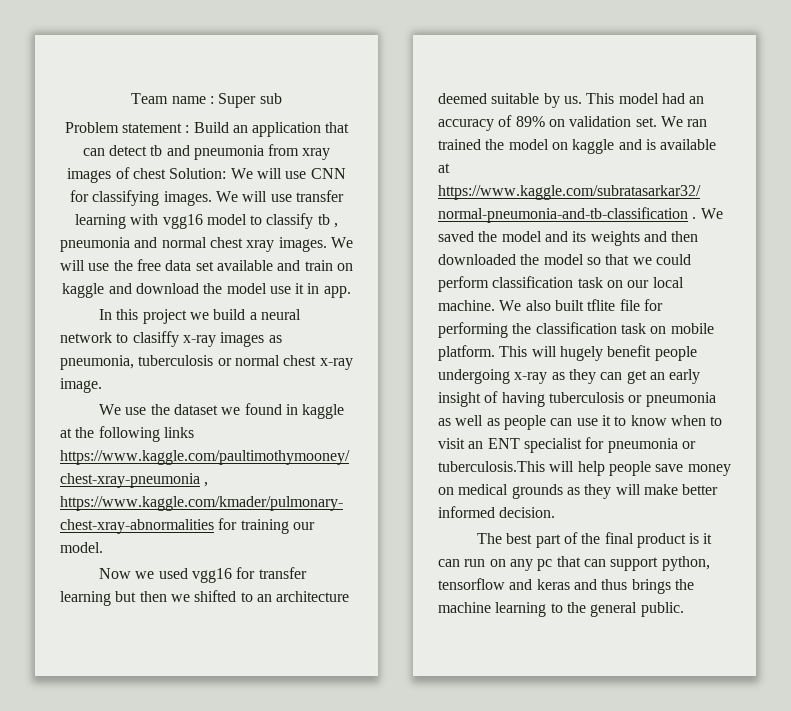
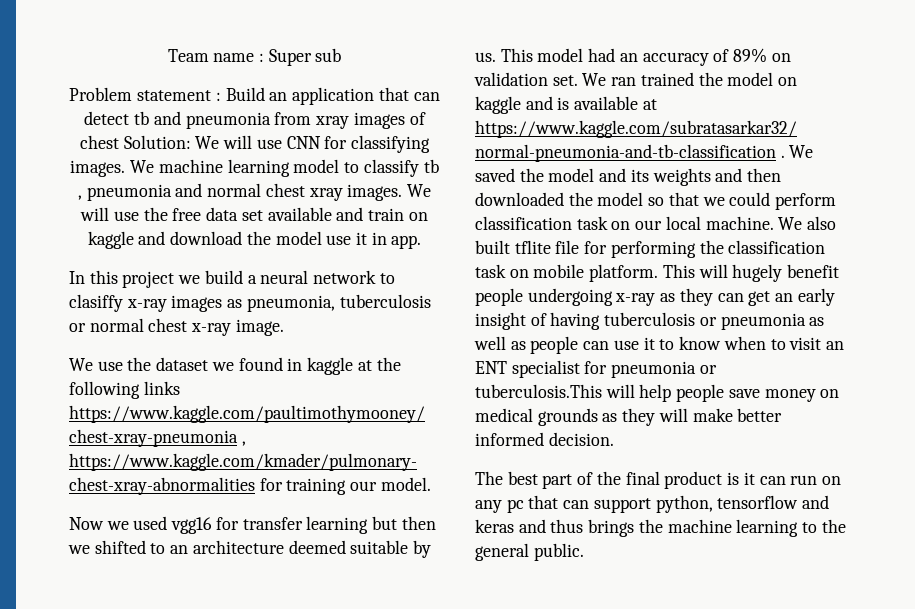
[242,190,344,202] [74,214,203,229] will use transfer learning with vgg16 -> [158,159,290,177] machine learning

